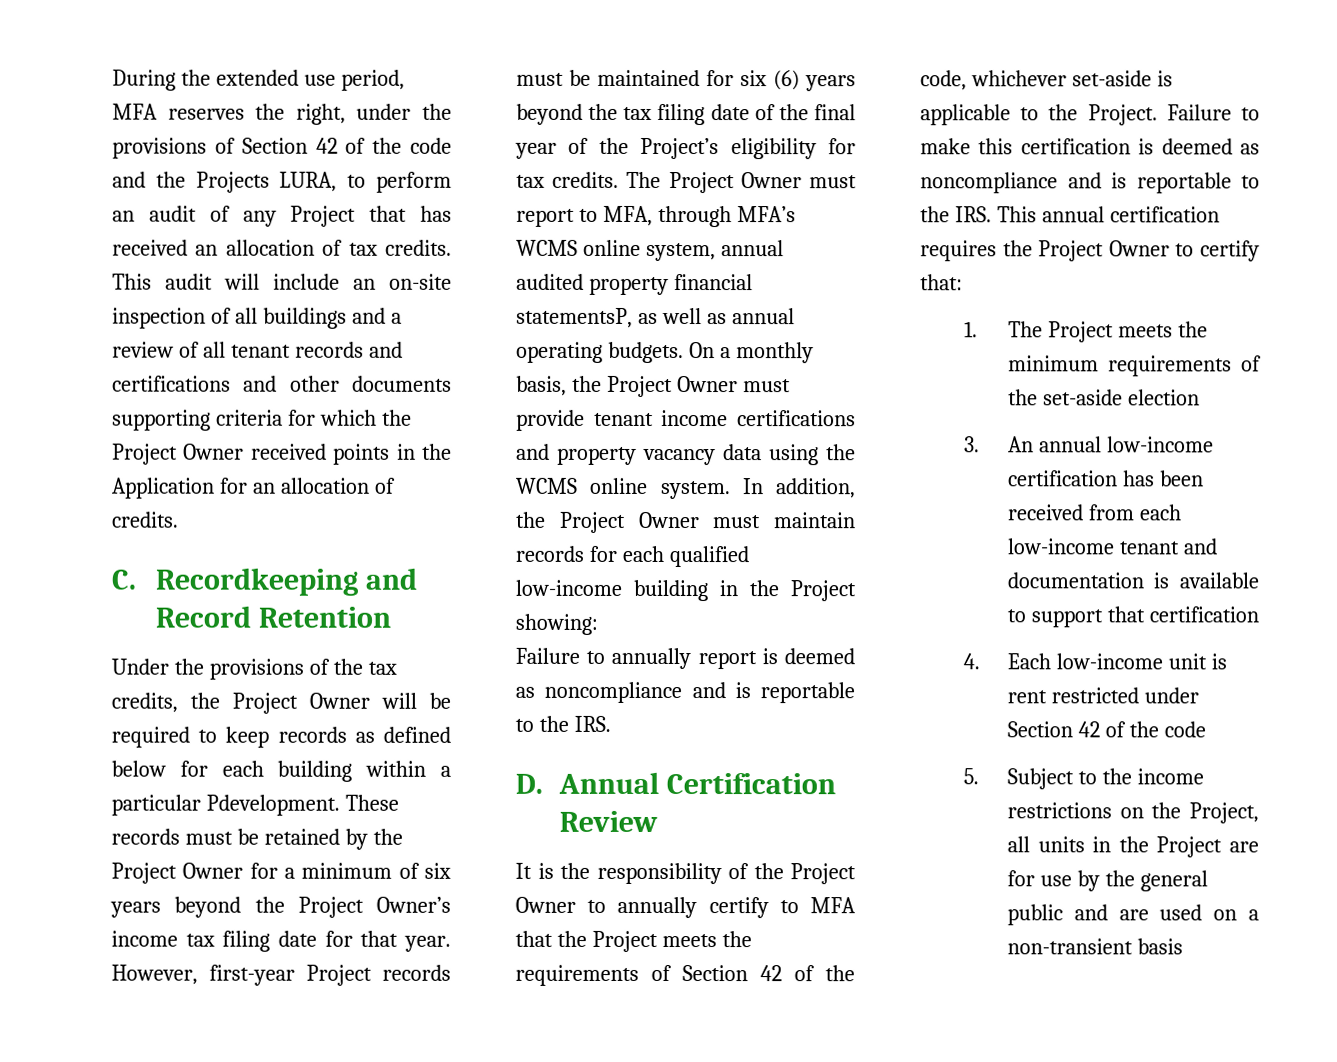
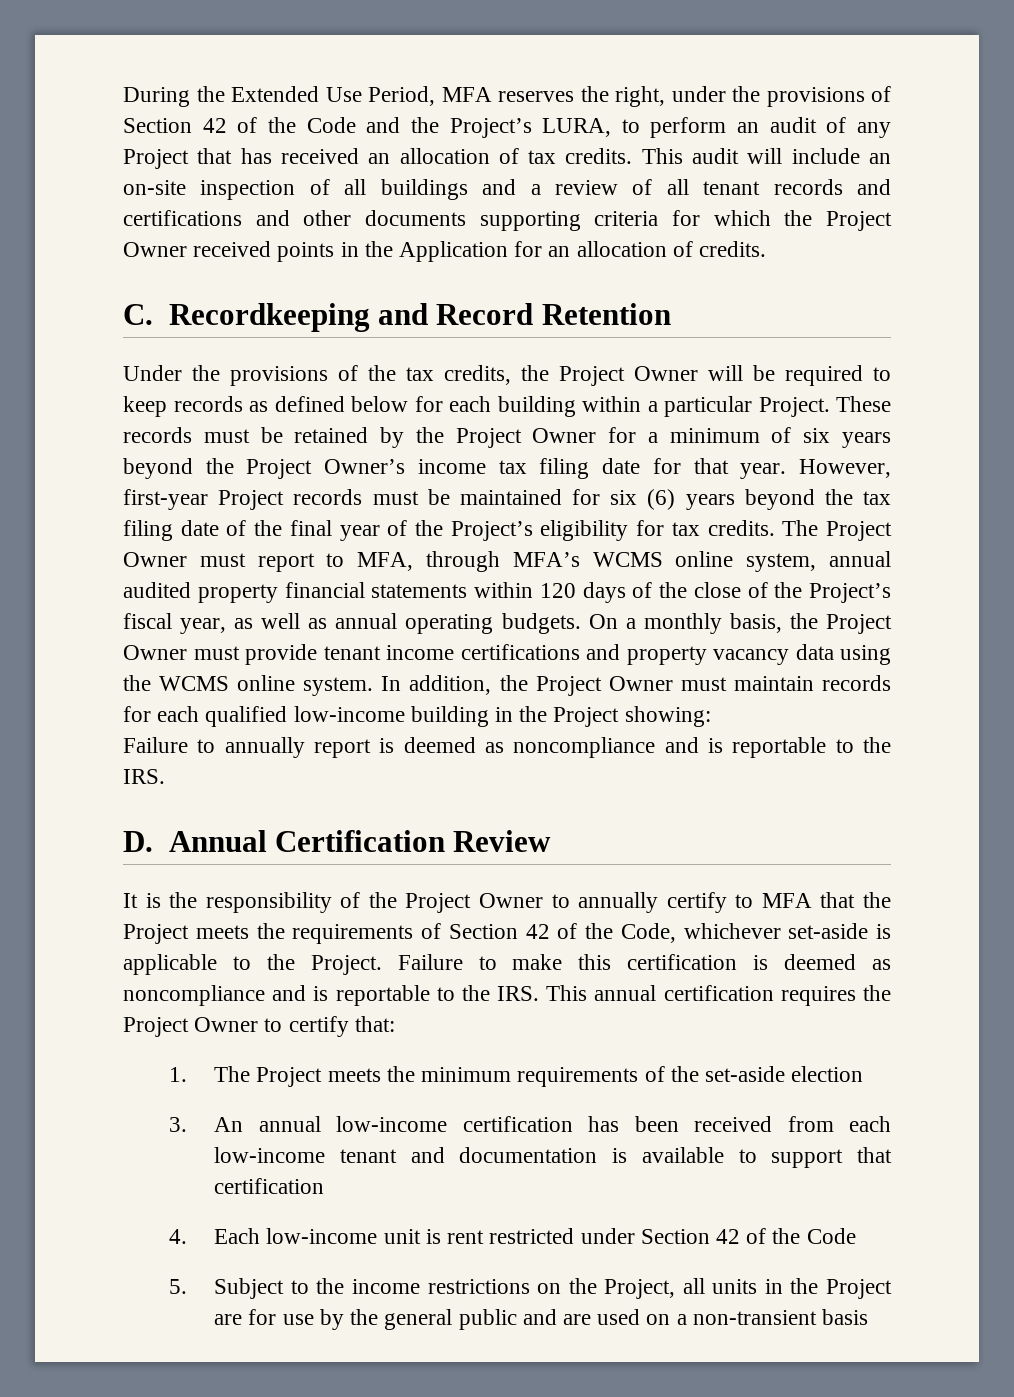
[215,69,405,91] extended use period, -> [231,86,435,106] Extended Use Period,
[410,137,452,154] code -> [306,117,356,133] Code
[195,171,270,193] Projects -> [449,118,532,138] Project’s
[205,794,340,816] Pdevelopment. -> [758,397,830,417] Project.
[516,307,633,328] statementsP, -> [371,582,891,603] [123,613,227,634] statements within 120 days of the close of the Project’s fiscal year,
[920,70,967,91] code, -> [620,923,676,943] Code,
[1163,721,1206,738] code -> [806,1228,856,1244] Code

